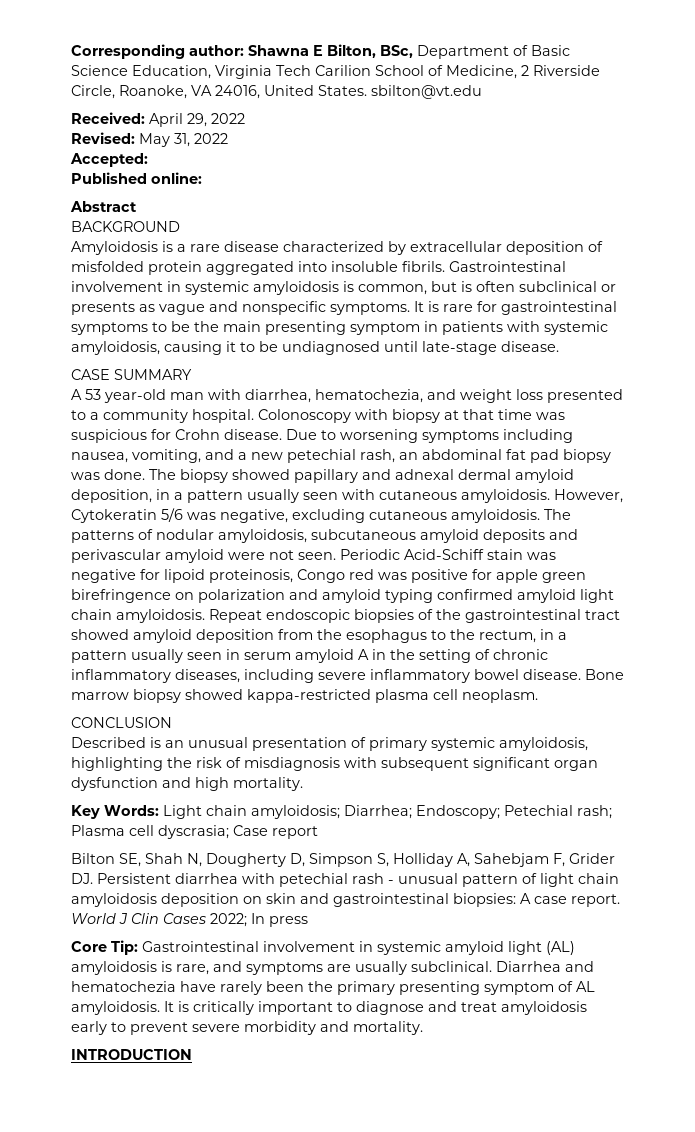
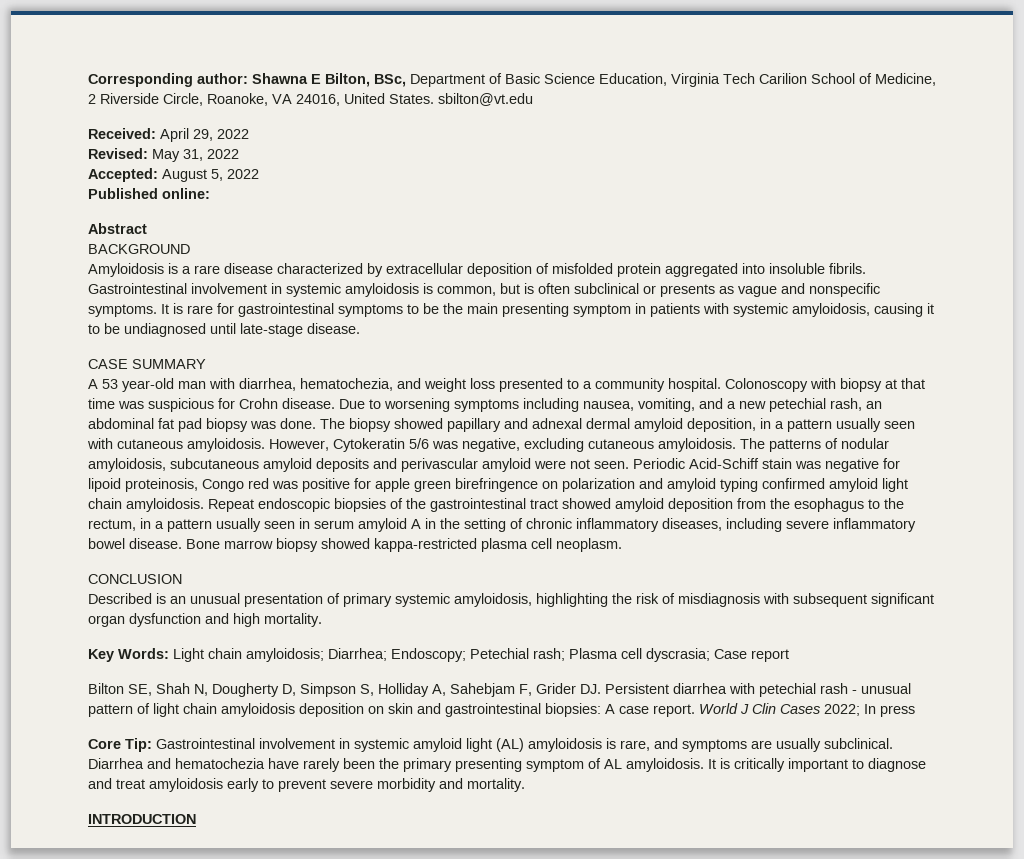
(148, 160) none -> [162,169,259,182] August 5, 2022

